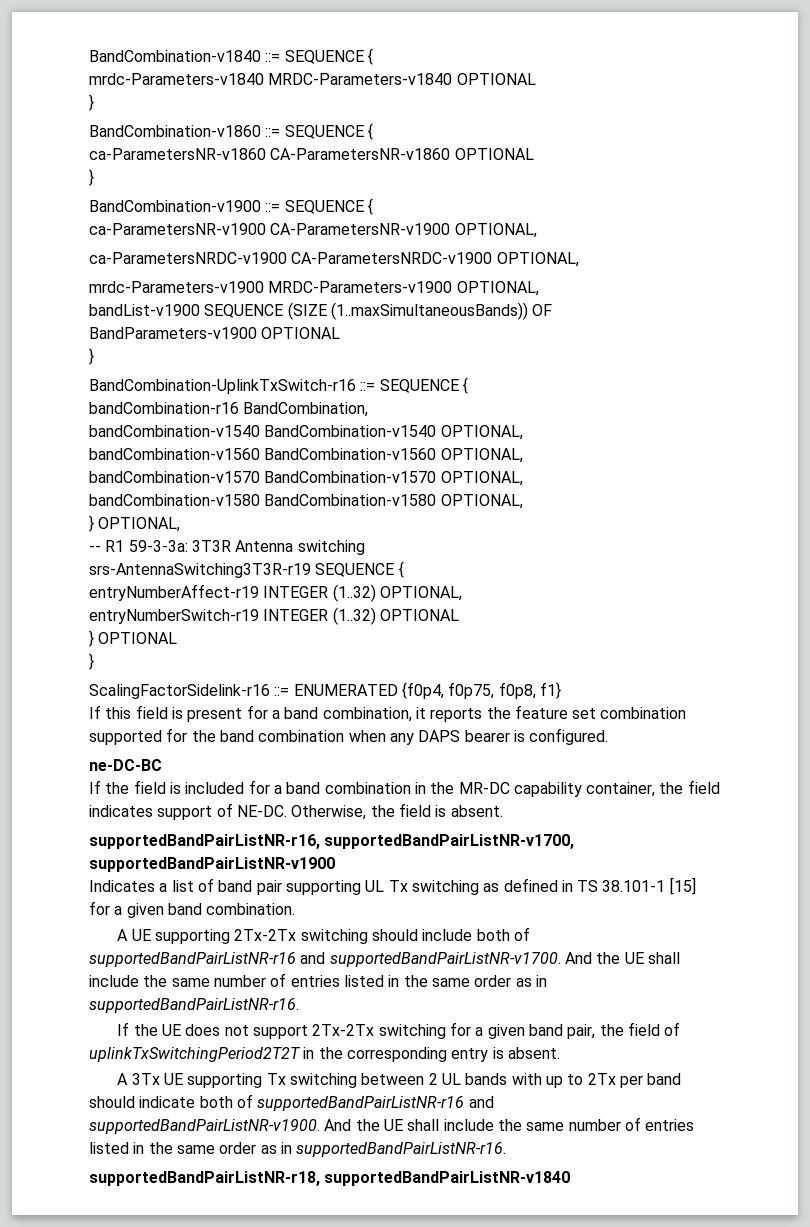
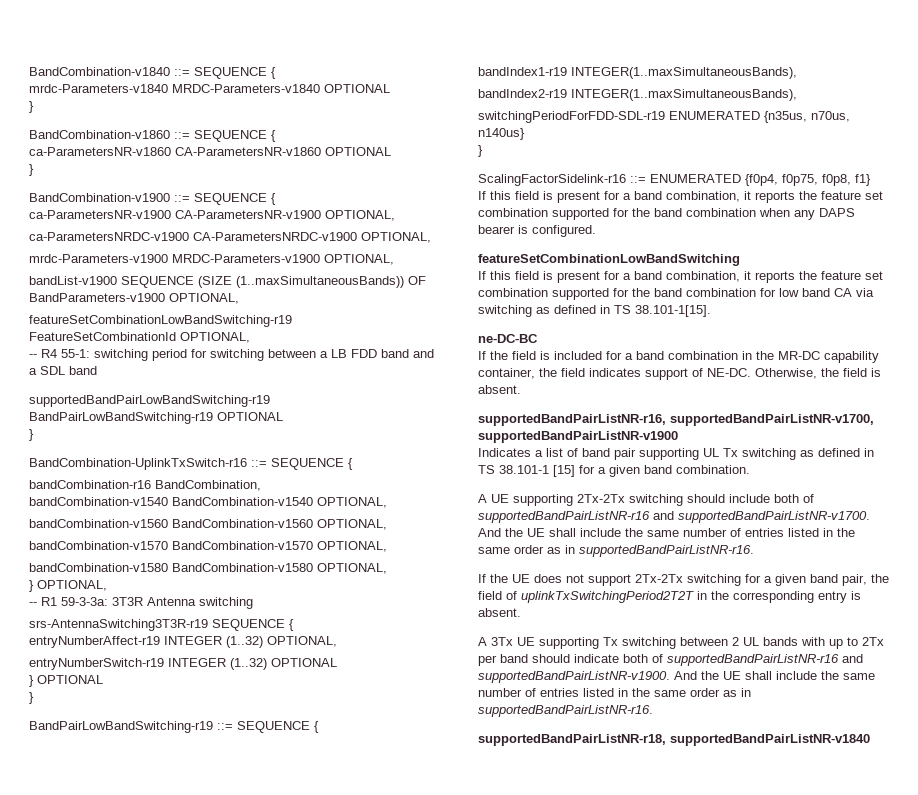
(257, 333) none -> [169,293,239,304] [29,315,292,327] [29,332,250,343] [29,349,434,361] [29,366,97,375] [29,395,270,407] [29,412,213,424] OPTIONAL, // featureSetCombinationLowBandSwitching-r19 FeatureSetCombinationId OPTIONAL, // -- R4 55-1: switching period for switching between a LB FDD band and a SDL band // supportedBandPairLowBandSwitching-r19 BandPairLowBandSwitching-r19
(94, 661) none -> [29,721,319,733] [478,67,797,79] [478,89,797,101] [478,111,850,123] [478,128,525,140] [478,145,483,157] // BandPairLowBandSwitching-r19 ::= SEQUENCE { // bandIndex1-r19 INTEGER(1..maxSimultaneousBands), // bandIndex2-r19 INTEGER(1..maxSimultaneousBands), // switchingPeriodForFDD-SDL-r19 ENUMERATED {n35us, n70us, n140us} // }
(609, 736) none -> [478,254,740,266] [478,271,883,283] [478,288,874,300] [478,305,711,317] // featureSetCombinationLowBandSwitching // If this field is present for a band combination, it reports the feature set combination supported for the band combination for low band CA via switching as defined in TS 38.101-1[15].

